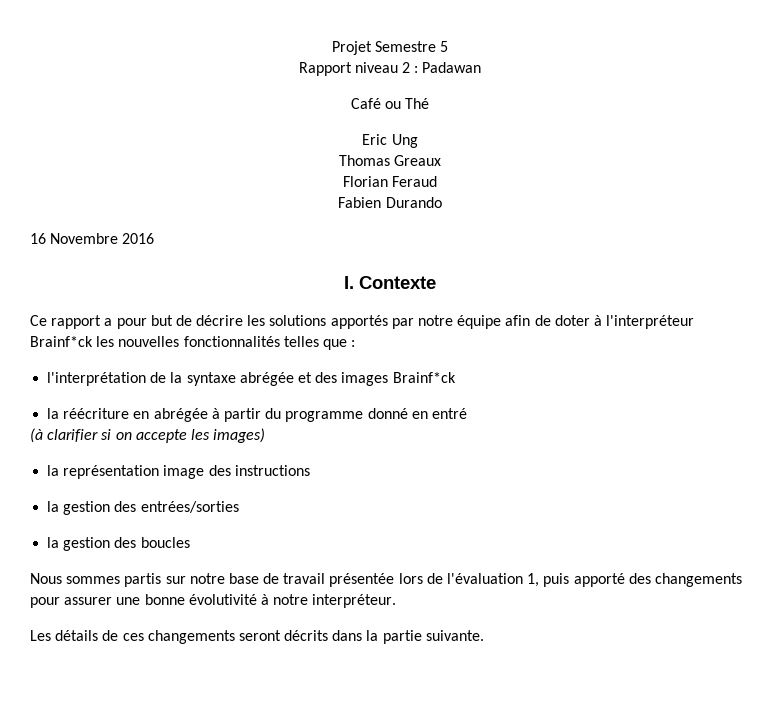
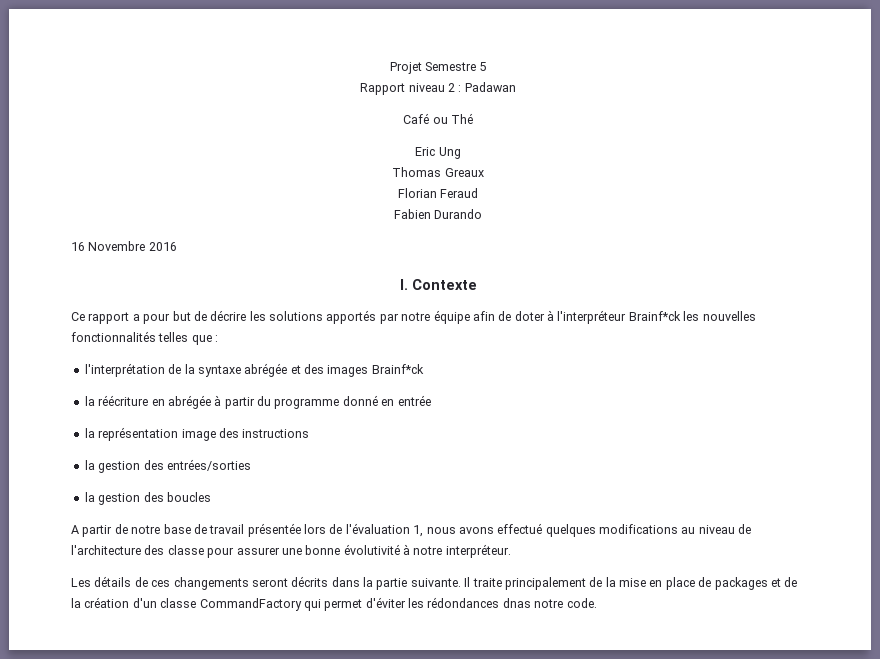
[431,408,467,419] [30,428,266,443] entré // (à clarifier si on accepte les images) -> [397,395,431,406] entrée
[30,573,186,587] Nous sommes partis sur -> [71,524,128,537] A partir de
[543,573,742,587] puis apporté des changements -> [426,523,752,537] [71,545,204,555] nous avons effectué quelques modifications au niveau de l'architecture des classe
(484, 635) none -> [464,577,798,590] [71,597,597,611] Il traite principalement de la mise en place de packages et de la création d'un classe CommandFactory qui permet d'éviter les rédondances dnas notre code.

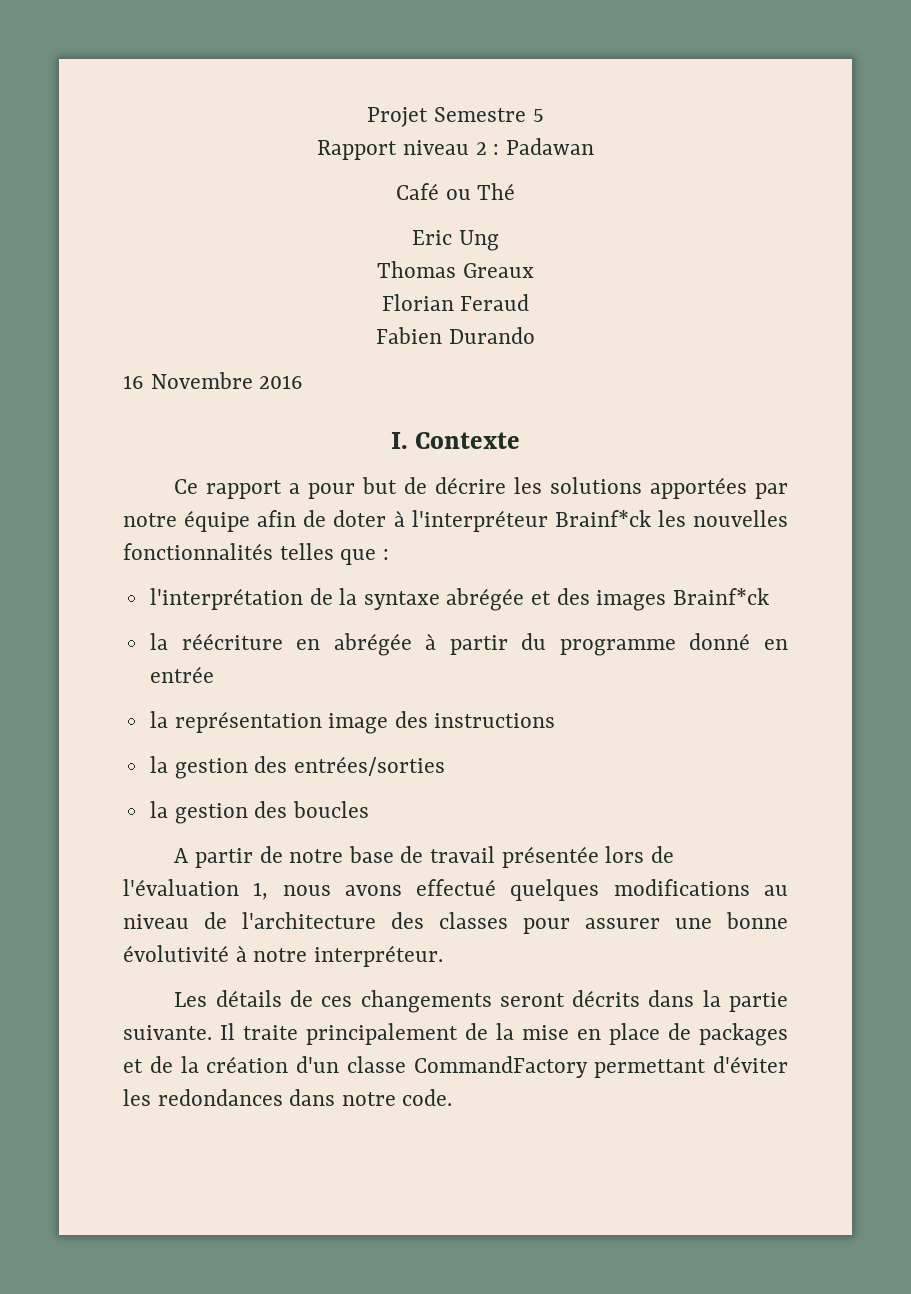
[326,310,377,324] apportés -> [650,477,748,499] apportées
[167,545,204,555] classe -> [439,912,508,929] classes
[303,597,531,611] qui permet d'éviter les rédondances dnas -> [594,1056,788,1078] [123,1089,336,1106] permettant d'éviter les redondances dans

